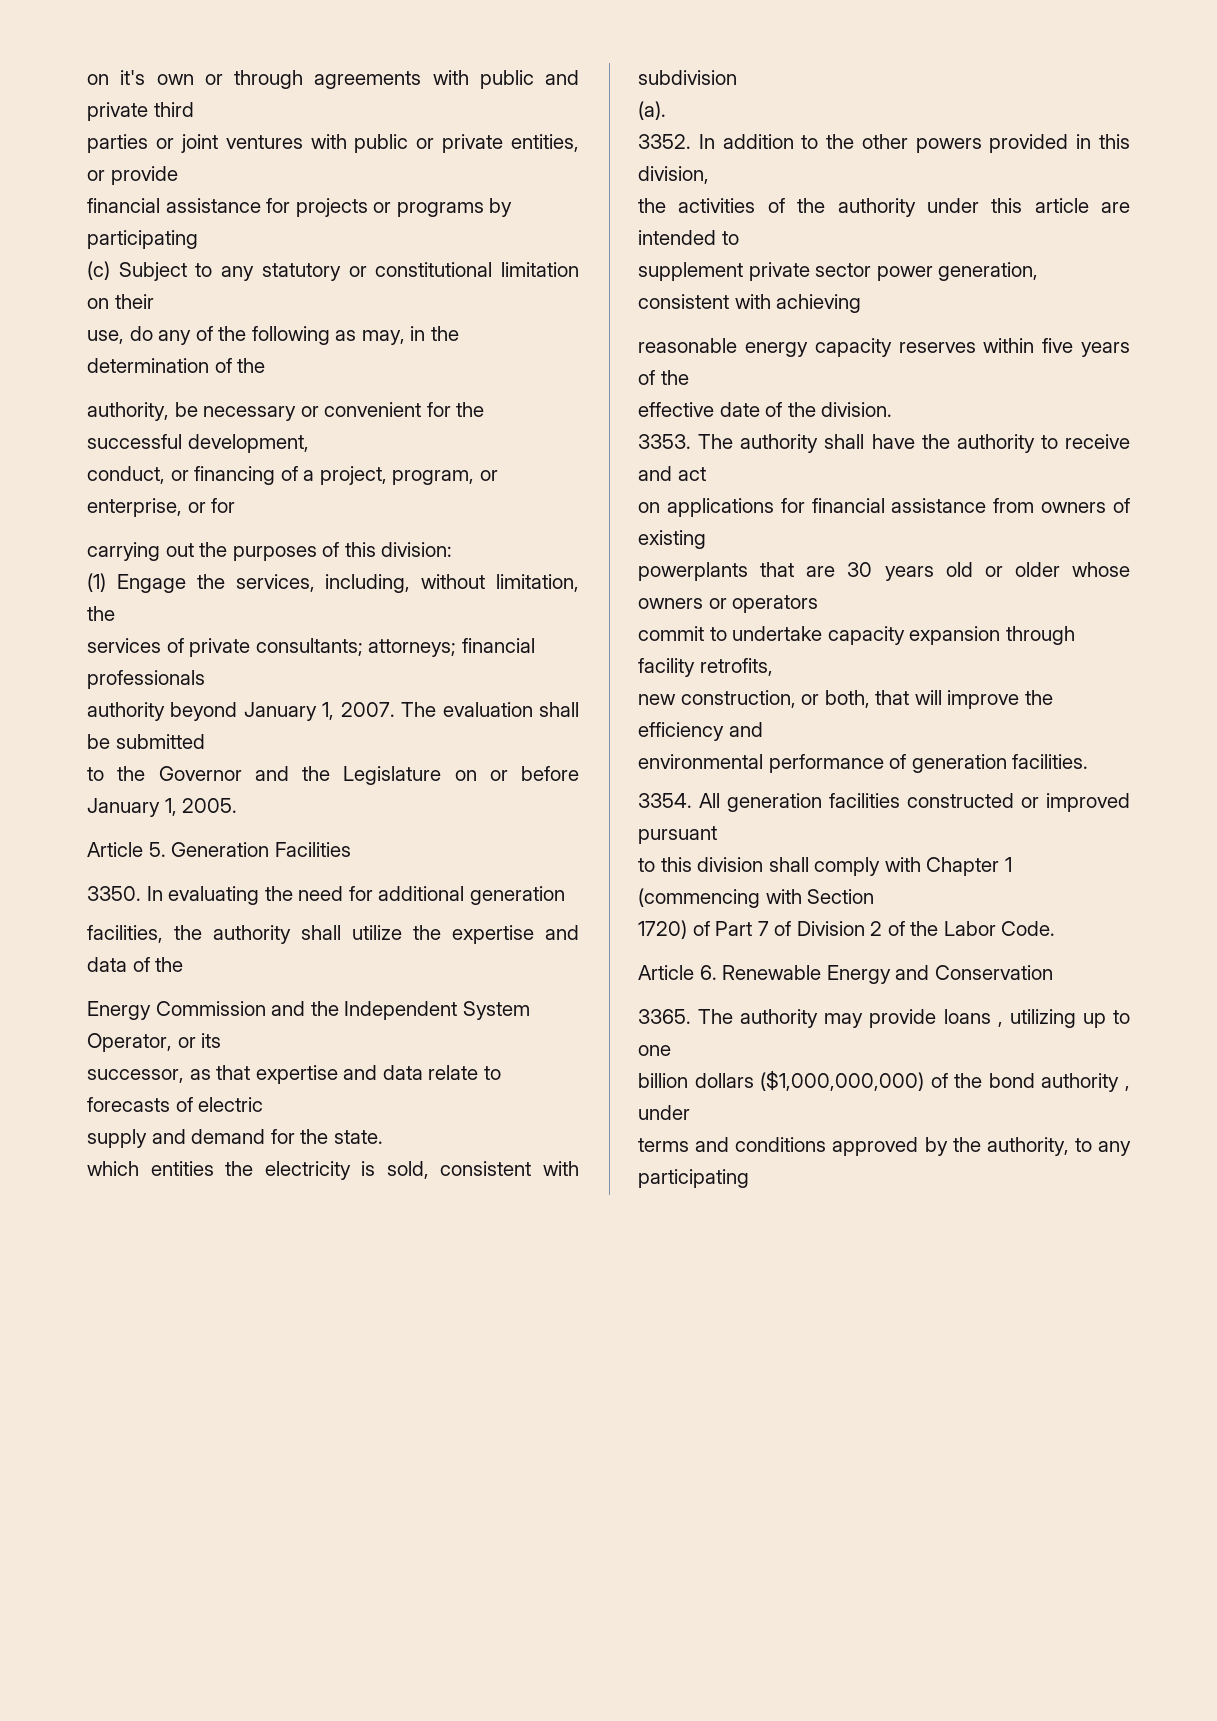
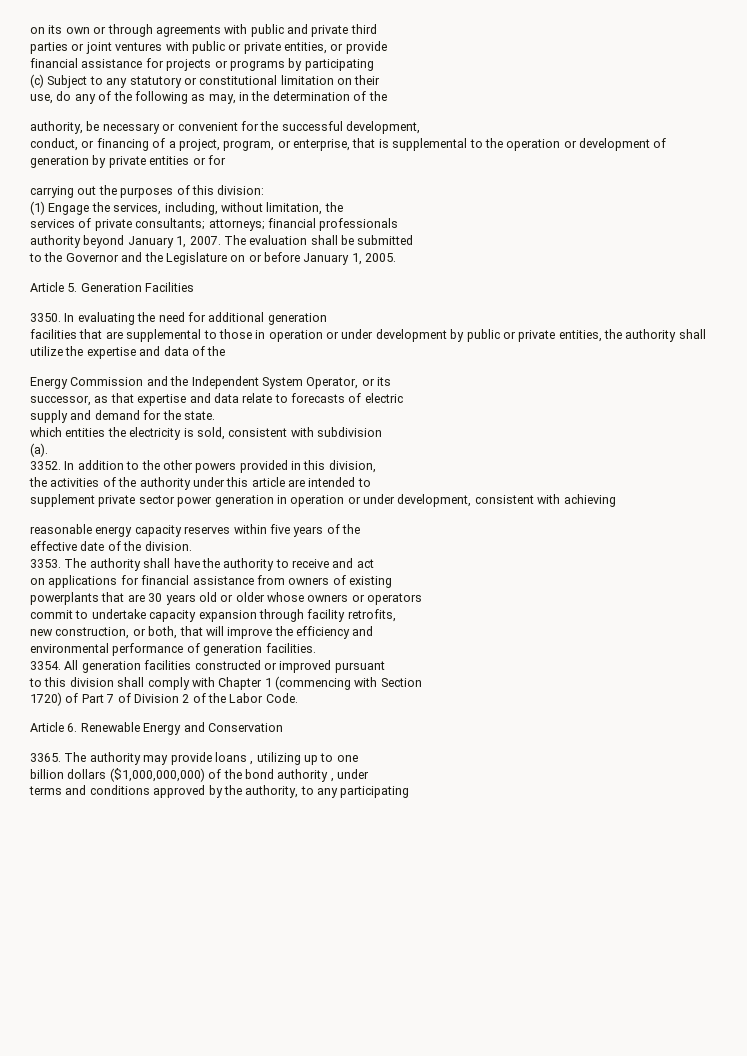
[87,70,146,85] on it's -> [30,25,63,34] on its
(182, 507) none -> [352,138,667,151] [30,155,190,168] that is supplemental to the operation or development of generation by private entities
[87,925,163,943] facilities, -> [30,329,602,342] facilities that are supplemental to those in operation or under development by public or private entities,
[938,262,1039,281] generation, -> [214,494,472,507] generation in operation or under development,

